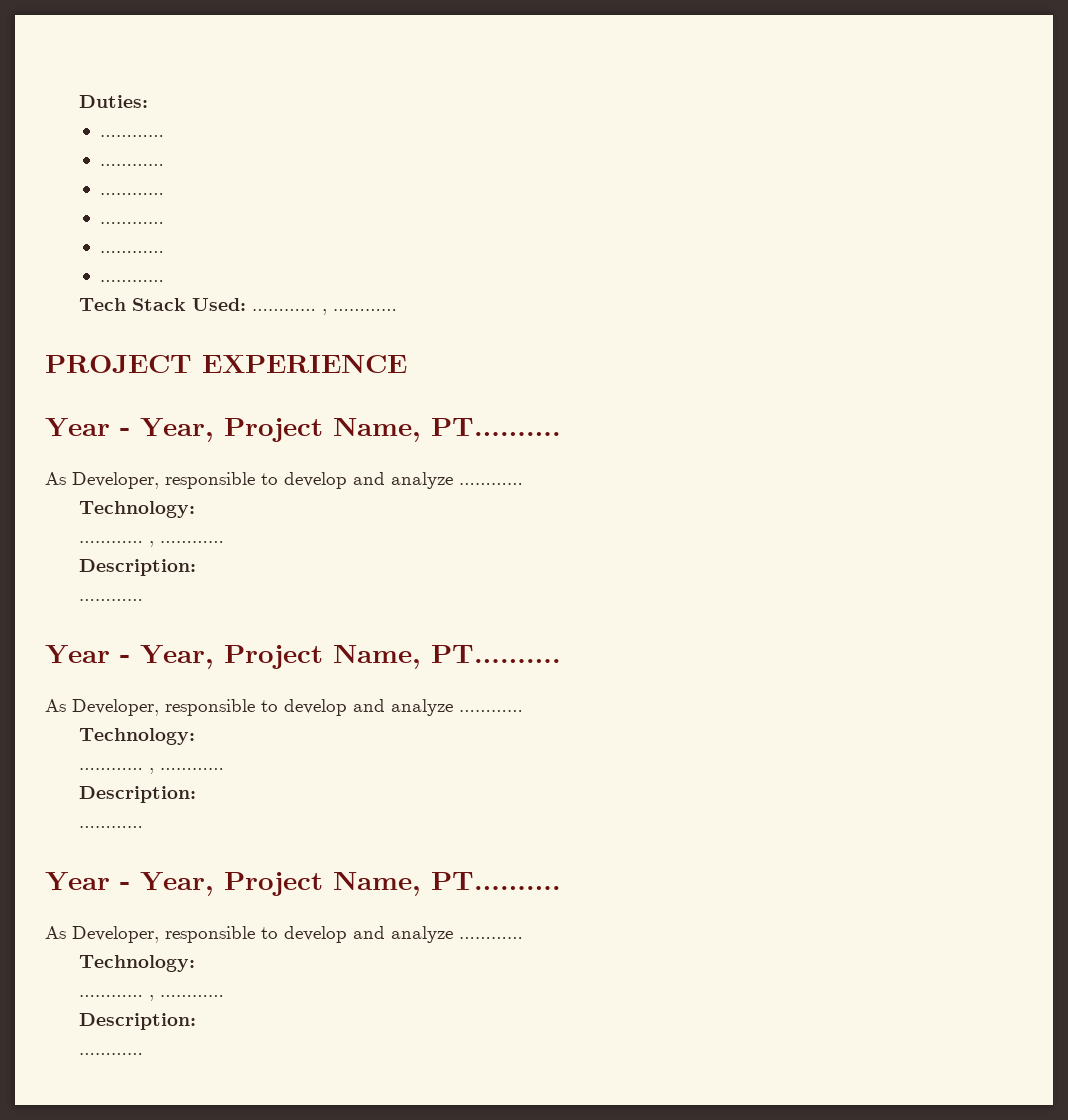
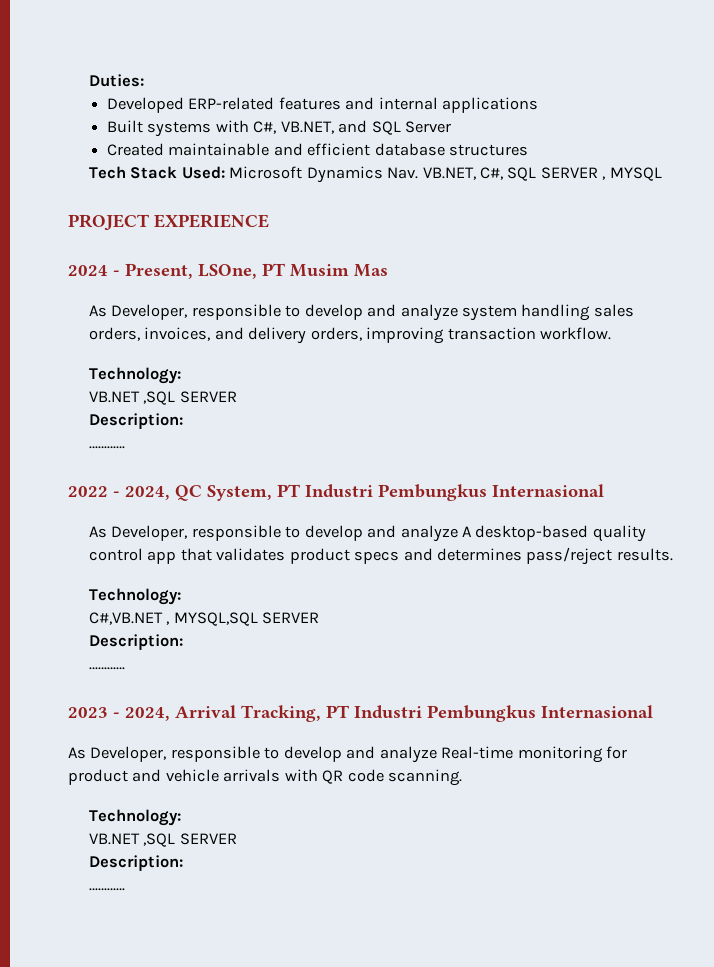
[99,135,164,137] [99,164,164,166] [99,193,164,195] [99,222,164,224] [99,251,164,253] [99,280,164,282] [78,298,397,315] [45,354,407,373] [45,417,561,442] [45,472,523,489] [78,501,195,518] [78,541,224,547] [78,559,196,576] [78,599,143,601] [45,644,561,669] [45,699,523,716] [78,728,195,745] [78,768,224,774] [78,786,196,803] [78,826,143,828] [45,871,561,896] [45,926,523,943] [78,955,195,972] [78,995,224,1001] ………… // ………… // ………… // ………… // ………… // ………… // Tech Stack Used: ………… , ………… // PROJECT EXPERIENCE // Year - Year, Project Name, PT………. // As Developer, responsible to develop and analyze ………… // Technology: // ………… , ………… // Description: // ………… // Year - Year, Project Name, PT………. // As Developer, responsible to develop and analyze ………… // Technology: // ………… , ………… // Description: // ………… // Year - Year, Project Name, PT………. // As Developer, responsible to develop and analyze ………… // Technology: // ………… , ………… -> [106,97,539,113] [106,120,452,137] [106,143,529,156] [88,166,662,183] [68,214,269,231] [68,263,388,279] [88,304,634,321] [88,327,611,344] [88,367,181,384] [88,391,237,405] [88,413,183,429] [88,446,125,449] [68,484,604,501] [88,525,646,542] [88,547,673,565] [88,588,181,605] [88,612,320,626] [88,634,183,650] [88,667,125,670] [68,705,653,722] [68,746,628,763] [68,769,463,786] [88,809,181,826] [88,833,237,847] Developed ERP-related features and internal applications // Built systems with C#, VB.NET, and SQL Server // Created maintainable and efficient database structures // Tech Stack Used: Microsoft Dynamics Nav. VB.NET, C#, SQL SERVER , MYSQL // PROJECT EXPERIENCE // 2024 - Present, LSOne, PT Musim Mas // As Developer, responsible to develop and analyze system handling sales orders, invoices, and delivery orders, improving transaction workflow. // Technology: // VB.NET ,SQL SERVER // Description: // ………… // 2022 - 2024, QC System, PT Industri Pembungkus Internasional // As Developer, responsible to develop and analyze A desktop-based quality control app that validates product specs and determines pass/reject results. // Technology: // C#,VB.NET , MYSQL,SQL SERVER // Description: // ………… // 2023 - 2024, Arrival Tracking, PT Industri Pembungkus Internasional // As Developer, responsible to develop and analyze Real-time monitoring for product and vehicle arrivals with QR code scanning. // Technology: // VB.NET ,SQL SERVER

